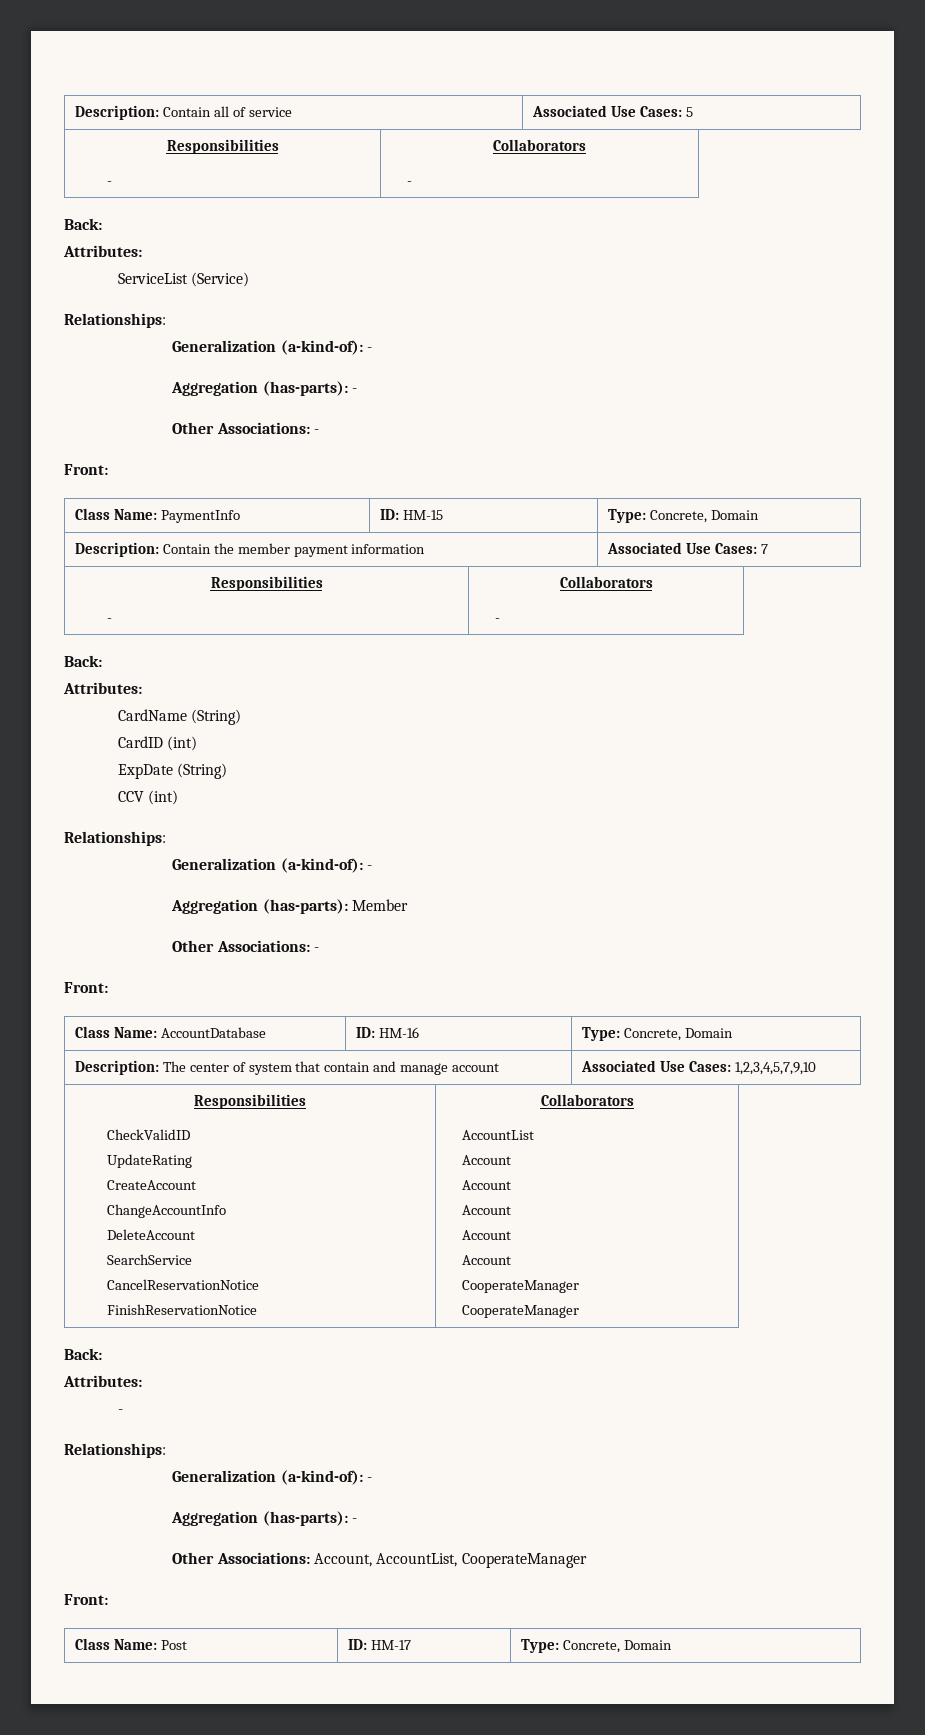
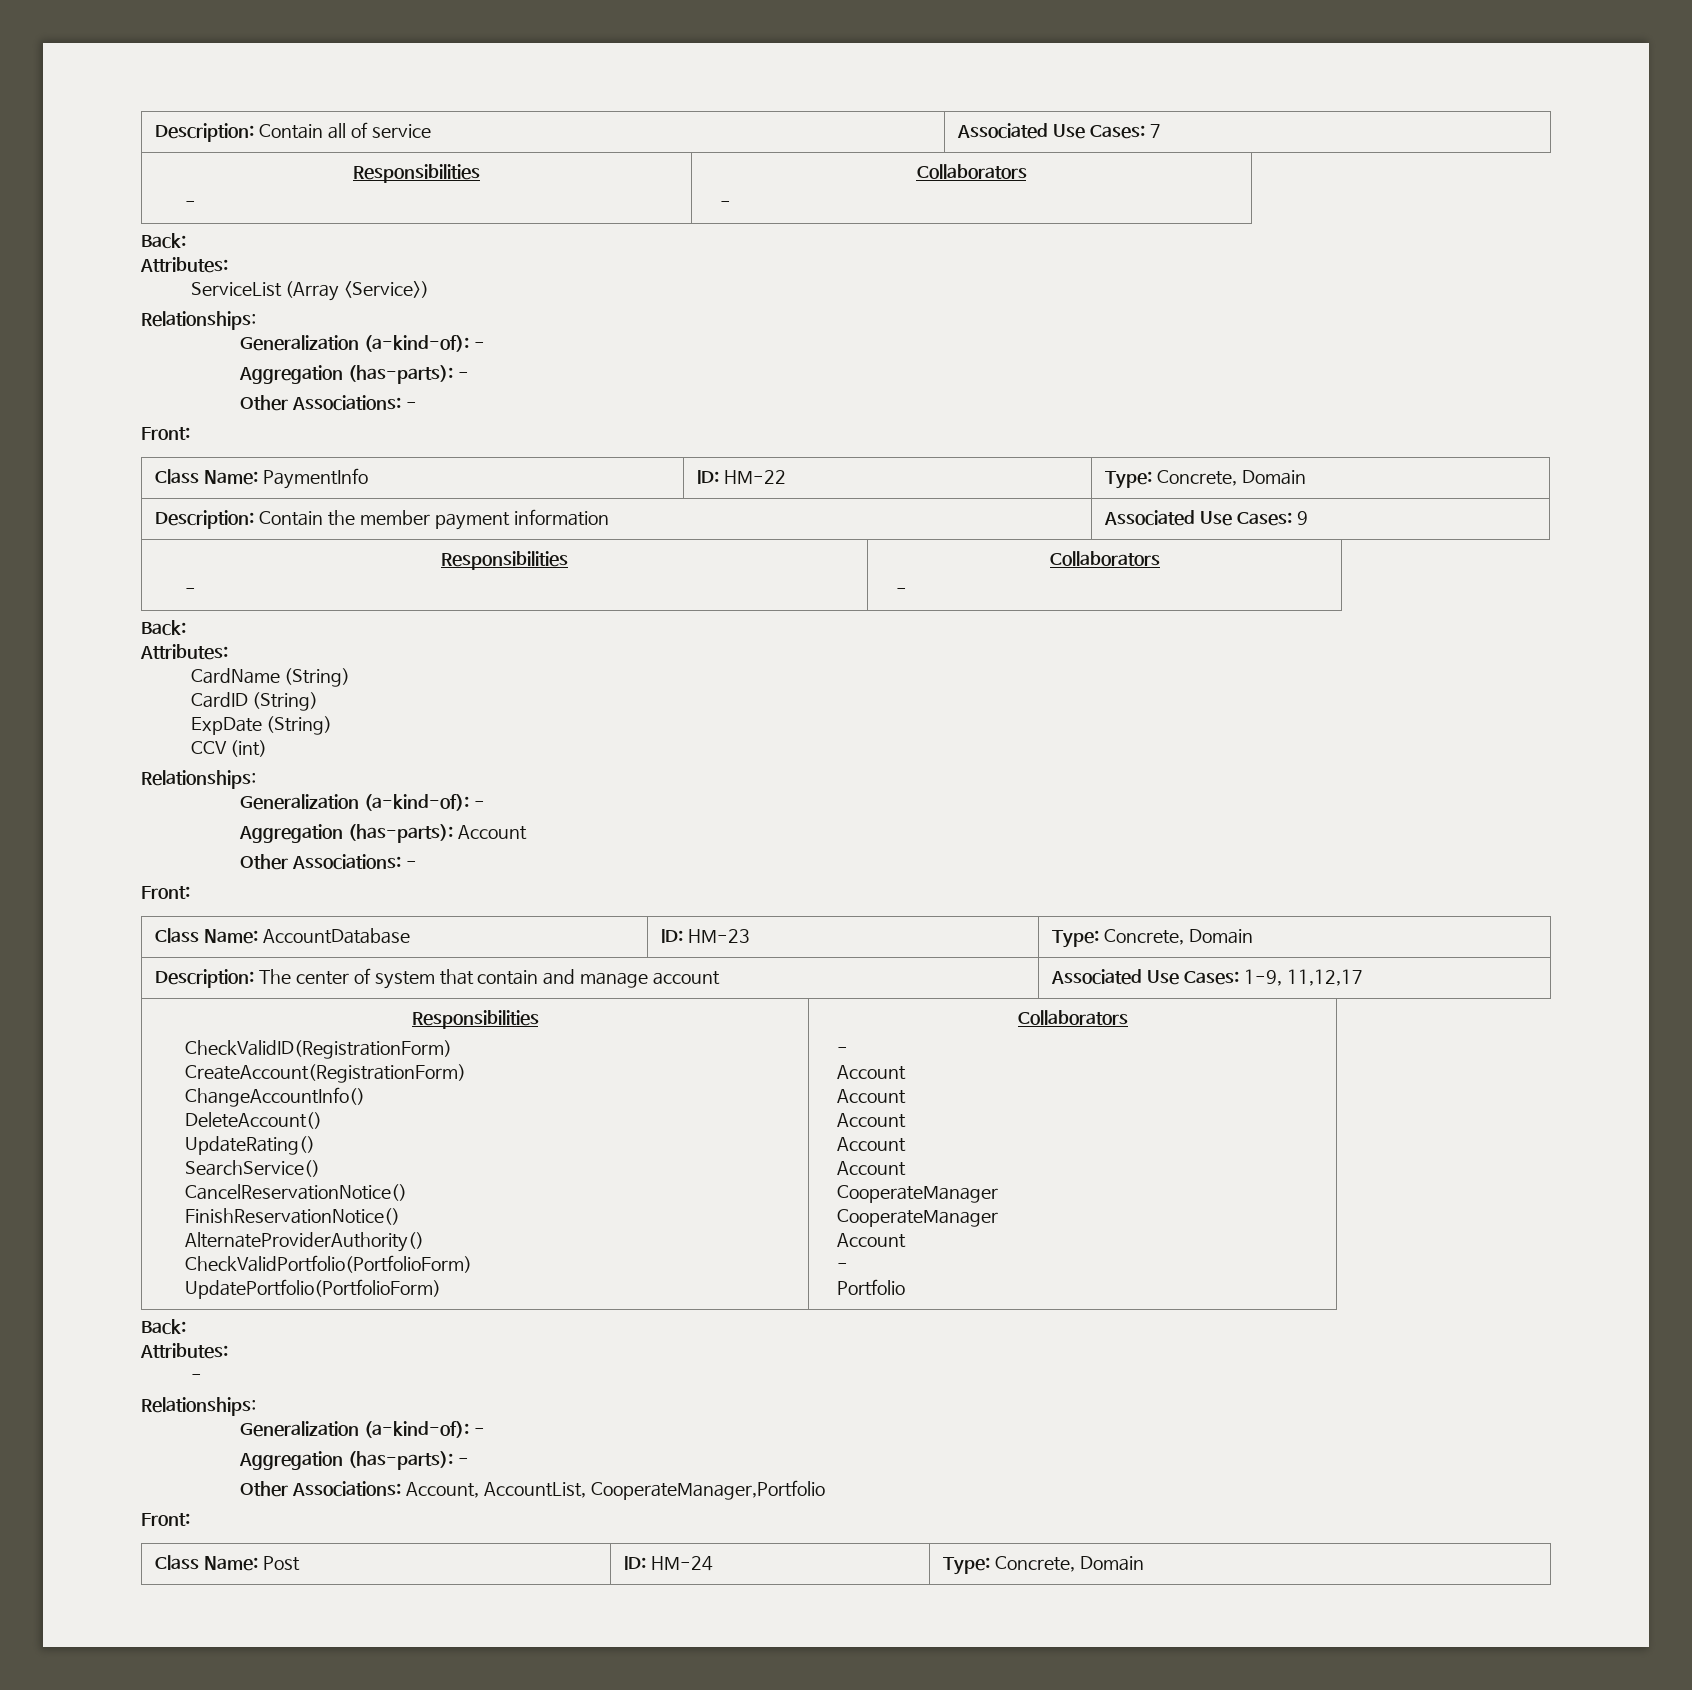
[685,107,693,117] 5 -> [1149,124,1161,138] 7
[191,272,250,287] (Service) -> [285,281,430,301] (Array <Service>)
[402,510,443,520] HM-15 -> [724,470,787,484] HM-22
[760,544,768,554] 7 -> [1296,511,1308,525] 9
[167,736,198,751] (int) -> [252,692,319,711] (String)
[351,899,408,911] Member -> [457,825,527,840] Account
[378,1027,419,1038] HM-16 -> [688,929,751,943] HM-23
[734,1062,816,1075] [194,1094,306,1109] [107,1129,191,1140] [107,1154,193,1168] [107,1180,197,1190] [107,1204,227,1218] [107,1229,196,1240] [107,1254,193,1265] [107,1279,260,1290] [107,1304,258,1315] [540,1094,634,1106] [462,1130,535,1140] 1,2,3,4,5,7,9,10 // Responsibilities // CheckValidID // UpdateRating // CreateAccount // ChangeAccountInfo // DeleteAccount // SearchService // CancelReservationNotice // FinishReservationNotice | Collaborators // AccountList -> [1243,969,1363,986] [411,1010,539,1029] [184,1040,452,1059] [184,1064,466,1083] [184,1087,365,1107] [184,1112,322,1129] [184,1136,315,1155] [184,1160,320,1177] [184,1184,407,1201] [184,1208,400,1225] [184,1232,424,1252] [184,1255,472,1273] [184,1279,441,1299] [1017,1010,1128,1025] [837,1047,849,1054] 1-9, 11,12,17 // Responsibilities // CheckValidID(RegistrationForm) // CreateAccount(RegistrationForm) // ChangeAccountInfo() // DeleteAccount() // UpdateRating() // SearchService() // CancelReservationNotice() // FinishReservationNotice() // AlternateProviderAuthority() // CheckValidPortfolio(PortfolioForm) // UpdatePortfolio(PortfolioForm) | Collaborators // -
(580, 1311) none -> [837,1233,907,1248] [837,1263,849,1270] [837,1279,906,1296] // Account // - // Portfolio
[461,1553,587,1568] CooperateManager -> [590,1480,825,1500] CooperateManager,Portfolio
[370,1640,411,1650] HM-17 -> [651,1556,714,1571] HM-24

